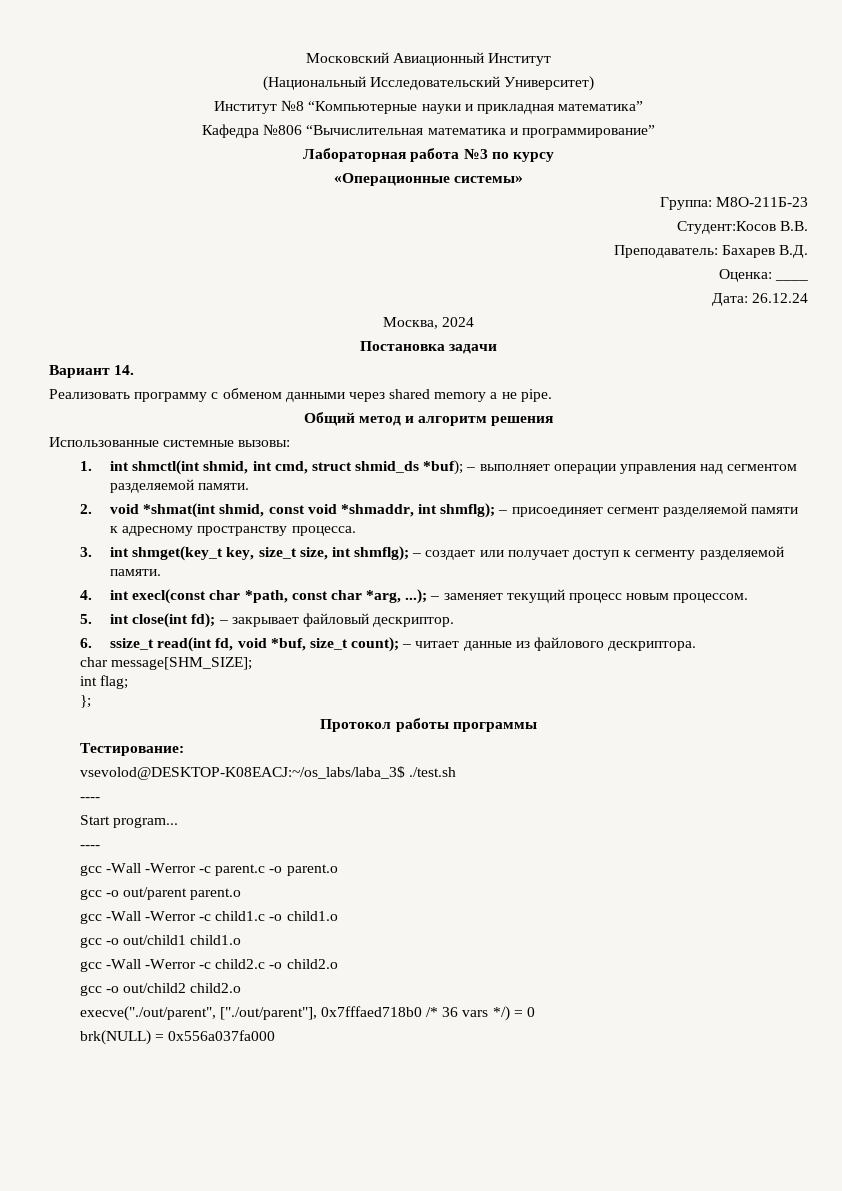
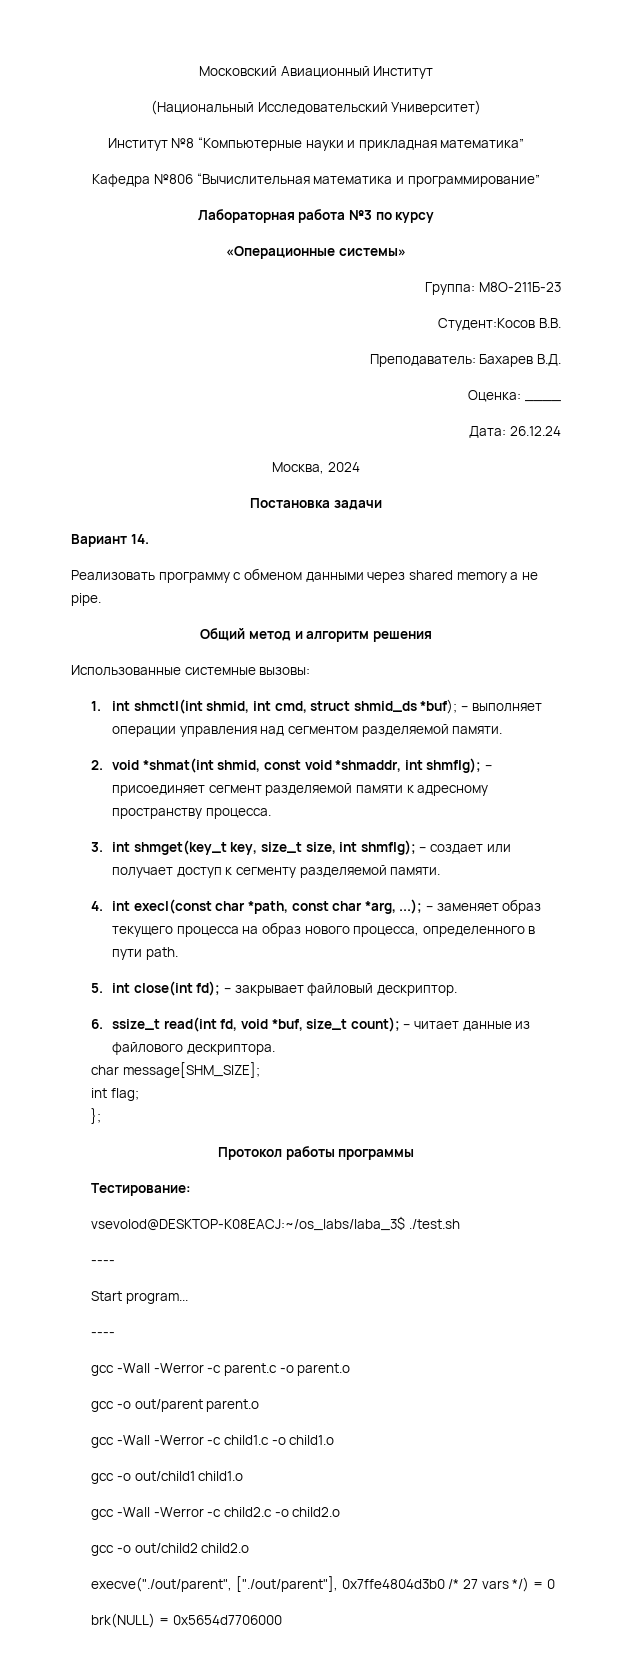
[506,589,749,603] текущий процесс новым процессом. -> [502,899,542,914] [111,922,536,937] [111,947,178,960] образ текущего процесса на образ нового процесса, определенного в пути path.
[320,1006,459,1017] 0x7fffaed718b0 /* 36 -> [341,1579,479,1589] 0x7ffe4804d3b0 /* 27
[167,1030,275,1041] 0x556a037fa000 -> [172,1615,282,1625] 0x5654d7706000

